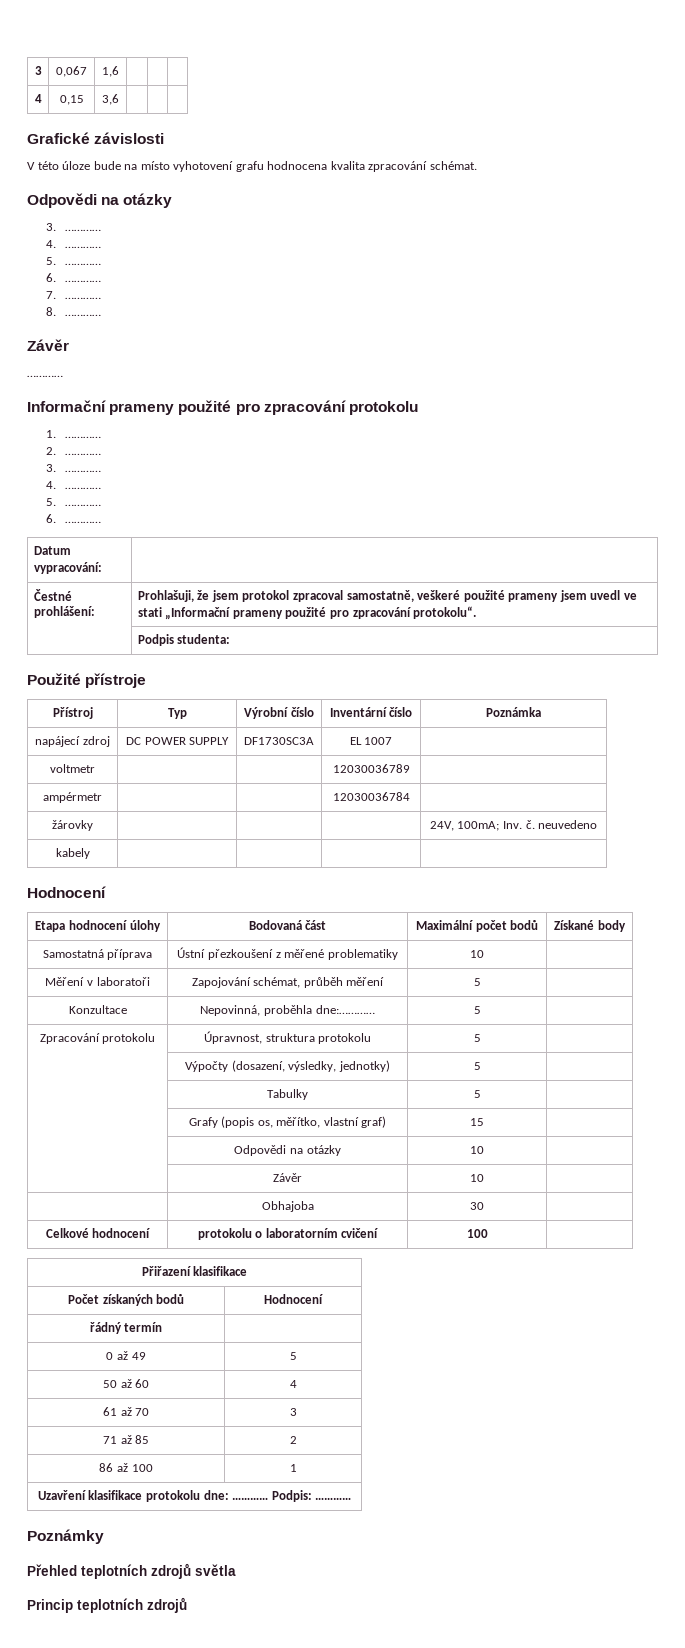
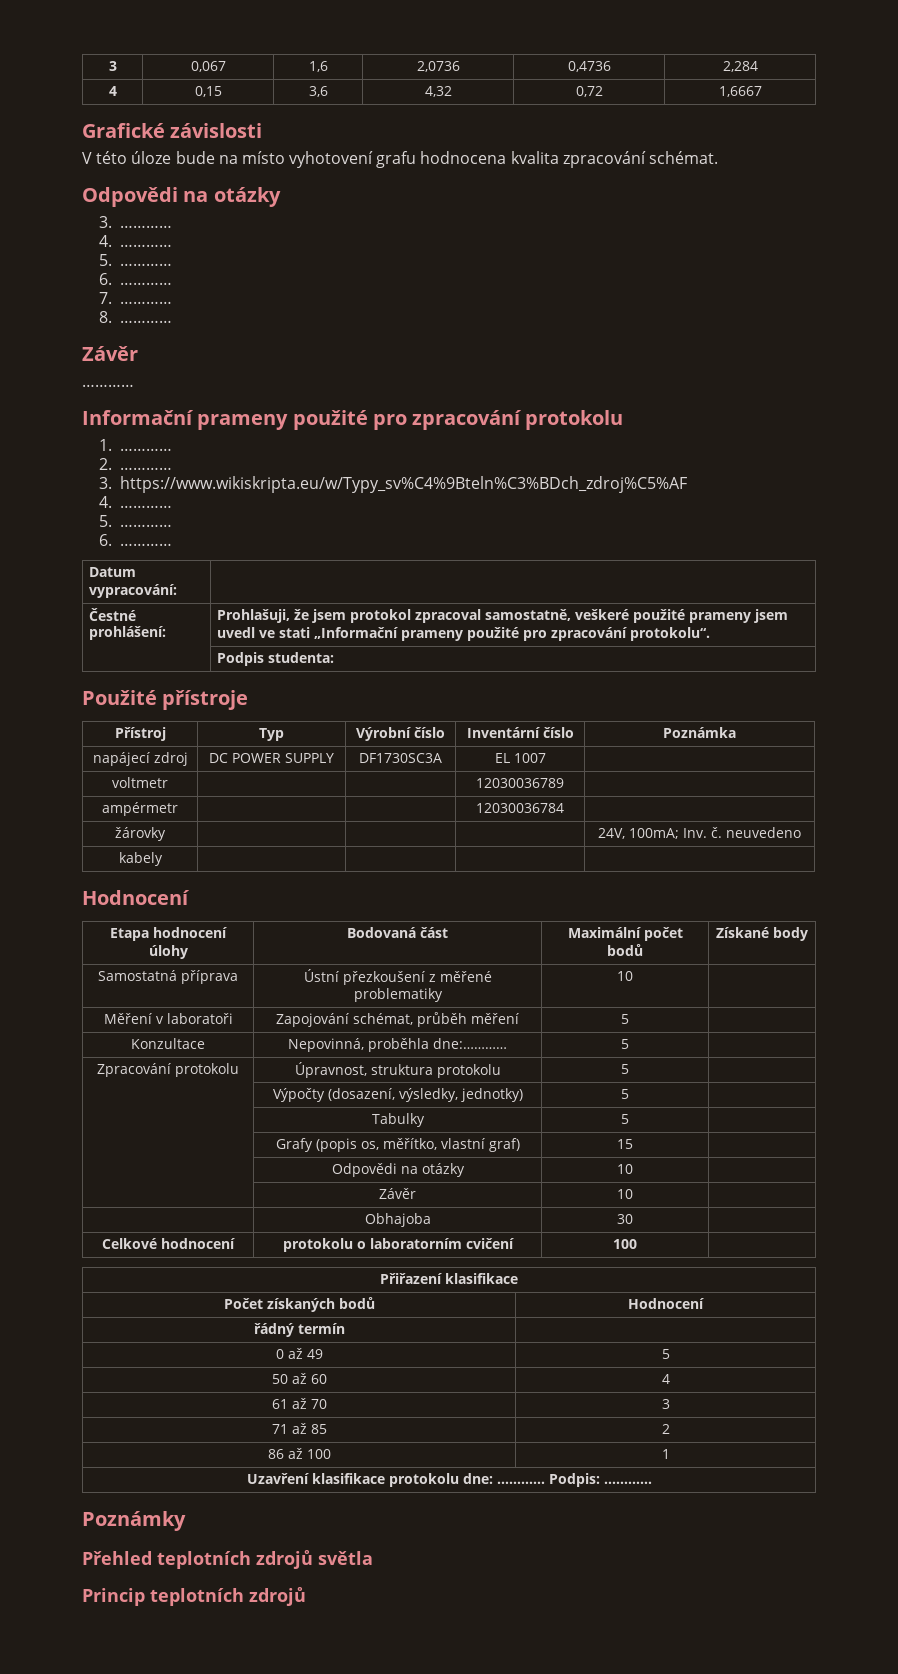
(119, 71) | | -> [416,61,460,72] [567,61,611,72] [722,61,758,72] 2,0736 | 0,4736 | 2,284
(119, 99) | | -> [424,86,452,97] [575,86,603,97] [718,86,762,97] 4,32 | 0,72 | 1,6667
[65,470,102,472] ………… -> [120,476,688,493] https://www.wikiskripta.eu/w/Typy_sv%C4%9Bteln%C3%BDch_zdroj%C5%AF

